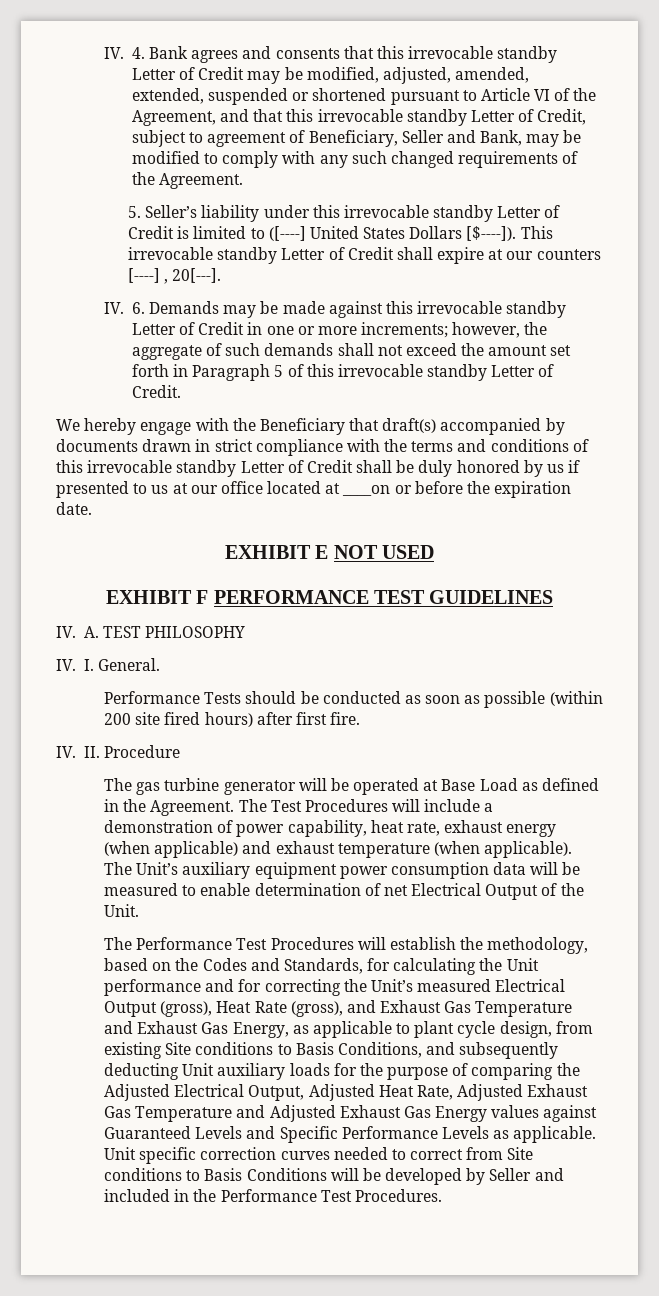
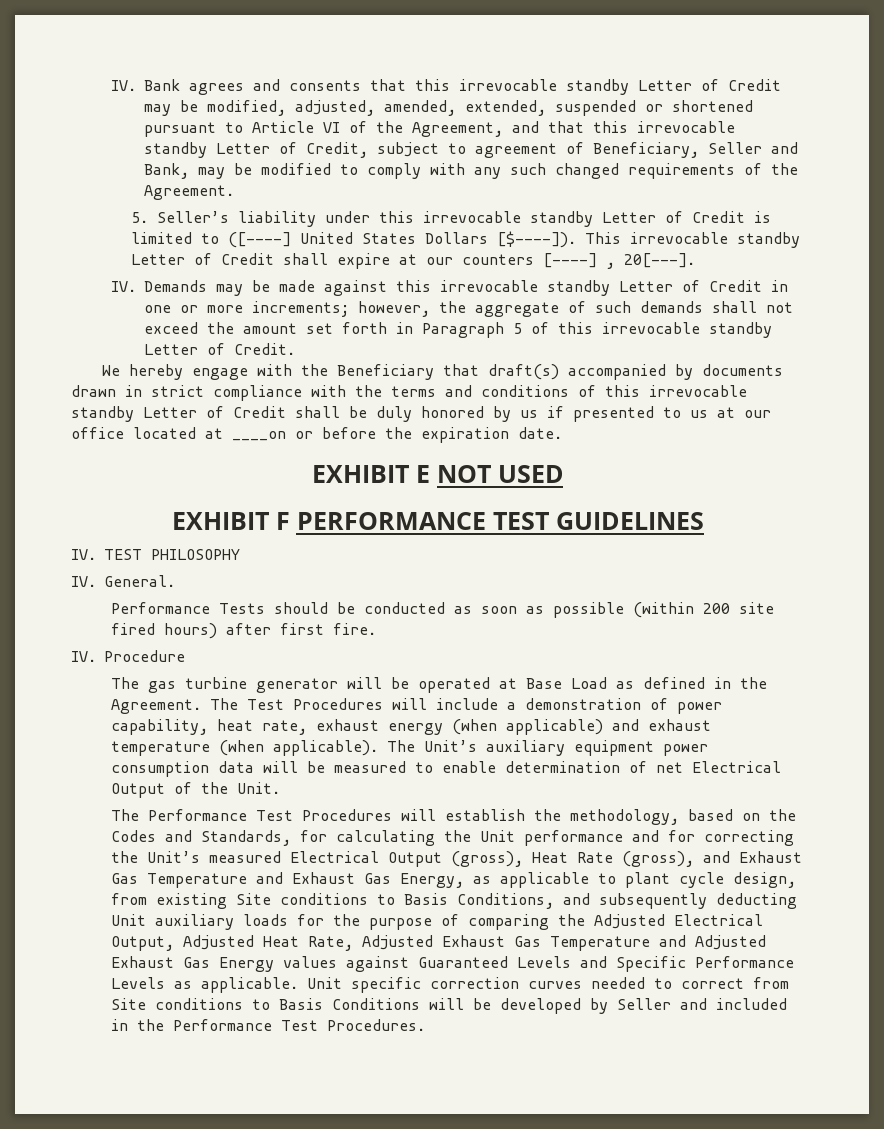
[104,47,145,59] IV. 4. -> [111,80,137,91] IV.
[131,302,145,314] 6. -> (137, 286) none
[83,626,99,638] A. -> (96, 554) none
[83,659,94,671] I. -> (96, 581) none
[83,746,100,758] II. -> (96, 656) none

